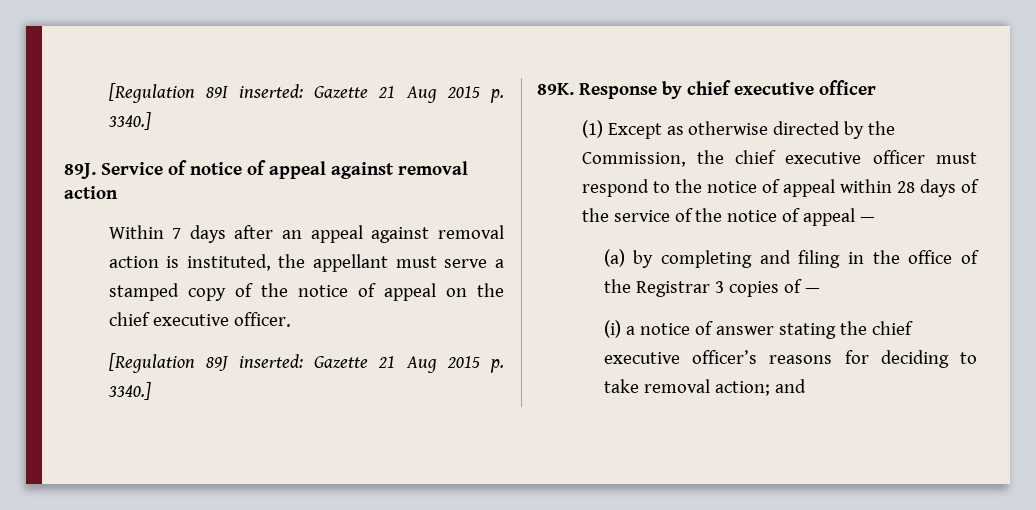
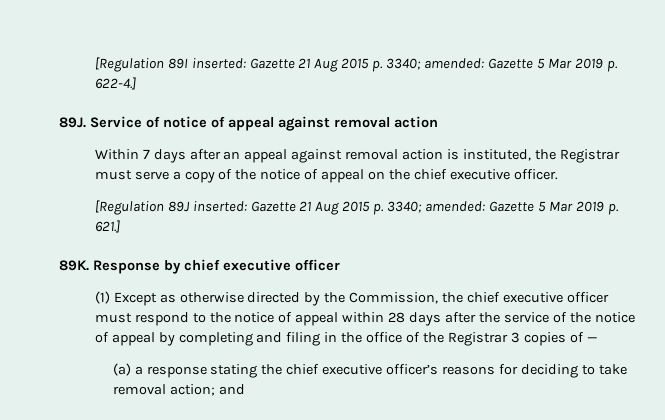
[107,112,151,130] 3340.] -> [386,58,618,72] [94,77,136,90] 3340; amended: Gazette 5 Mar 2019 p. 622-4.]
[313,254,389,272] appellant -> [559,149,620,163] Registrar
[108,283,179,301] stamped -> (181, 175) none
[107,382,151,400] 3340.] -> [387,201,619,215] [94,220,120,233] 3340; amended: Gazette 5 Mar 2019 p. 621.]
[961,179,979,193] of -> [444,312,476,323] after
[860,217,876,222] [603,249,625,267] — // (a) -> (155, 339) none
[603,320,774,338] (i) a notice of answer -> [112,363,207,378] (a) a response

